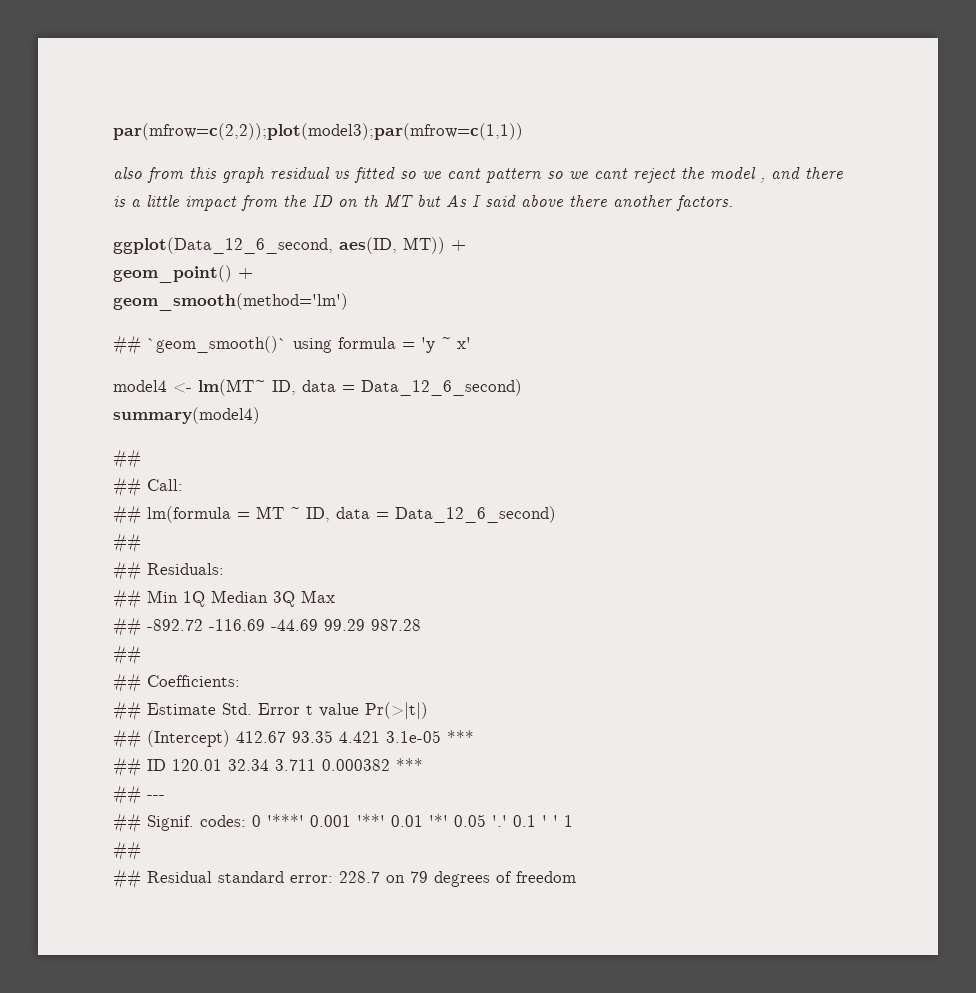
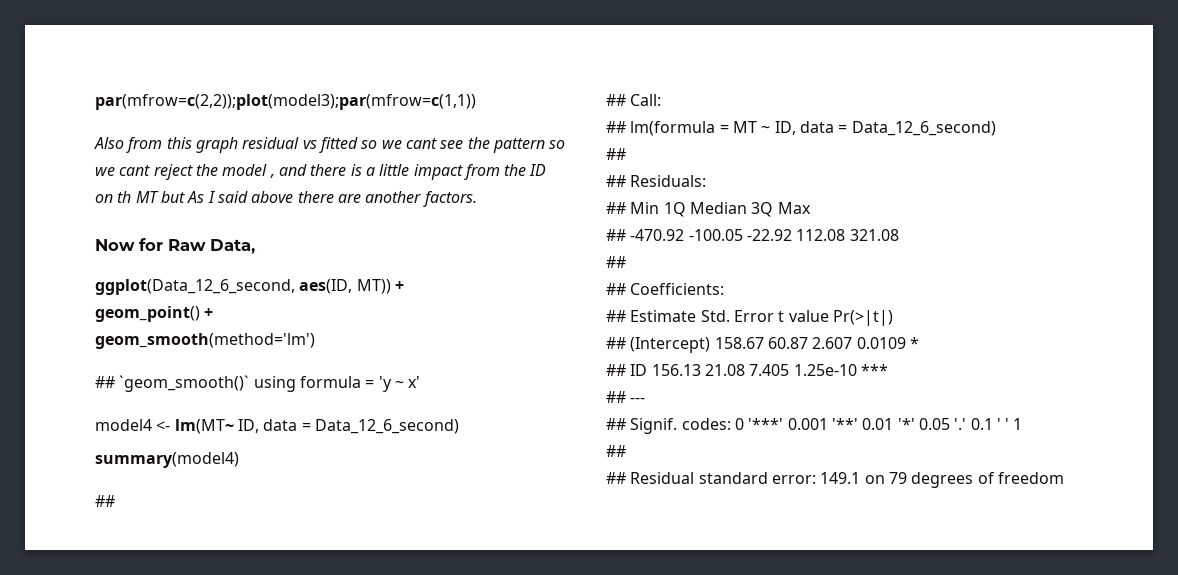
[113,167,142,179] also -> [94,137,124,149] Also
(481, 173) none -> [440,137,490,149] see the
(607, 201) none -> [337,193,361,203] are
(733, 203) none -> [95,238,255,254] // Now for Raw Data,
[147,619,421,631] -892.72 -116.69 -44.69 99.29 987.28 -> [630,229,899,241] -470.92 -100.05 -22.92 112.08 321.08
[236,730,474,743] [113,757,390,777] 412.67 93.35 4.421 3.1e-05 *** // ## ID 120.01 32.34 3.711 0.000382 -> [714,337,919,349] [606,364,857,376] 158.67 60.87 2.607 0.0109 * // ## ID 156.13 21.08 7.405 1.25e-10
[339,871,380,883] 228.7 -> [820,472,861,484] 149.1

